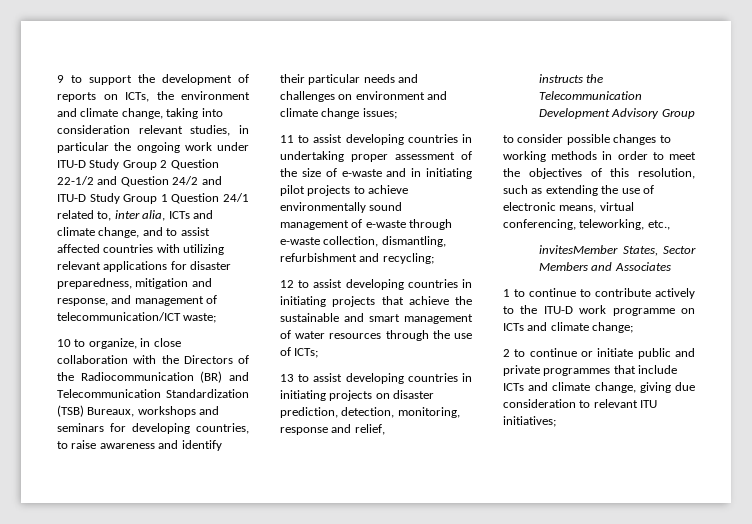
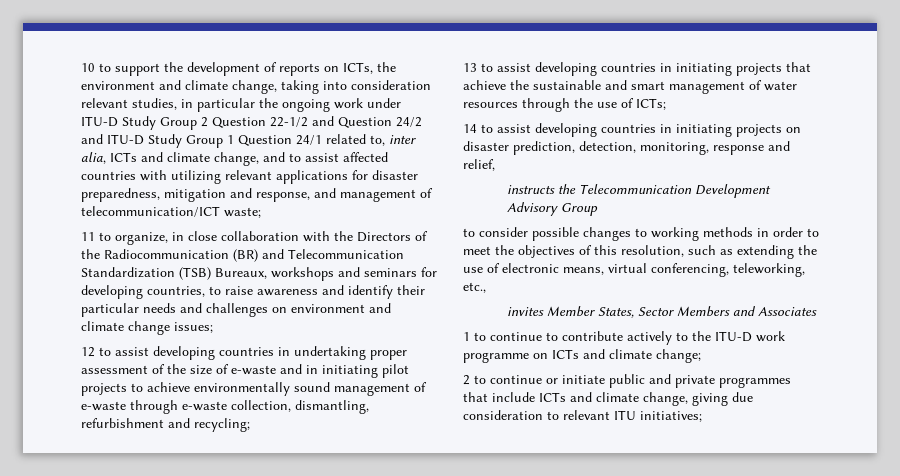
[57,75,64,83] 9 -> [81,63,95,72] 10
[57,339,71,347] 10 -> [81,232,95,241] 11
[280,135,294,143] 11 -> [81,347,95,357] 12
[280,280,294,288] 12 -> [463,63,477,72] 13
[280,374,294,382] 13 -> [463,124,477,133] 14
[539,245,619,254] invitesMember -> [507,306,596,317] invites Member

